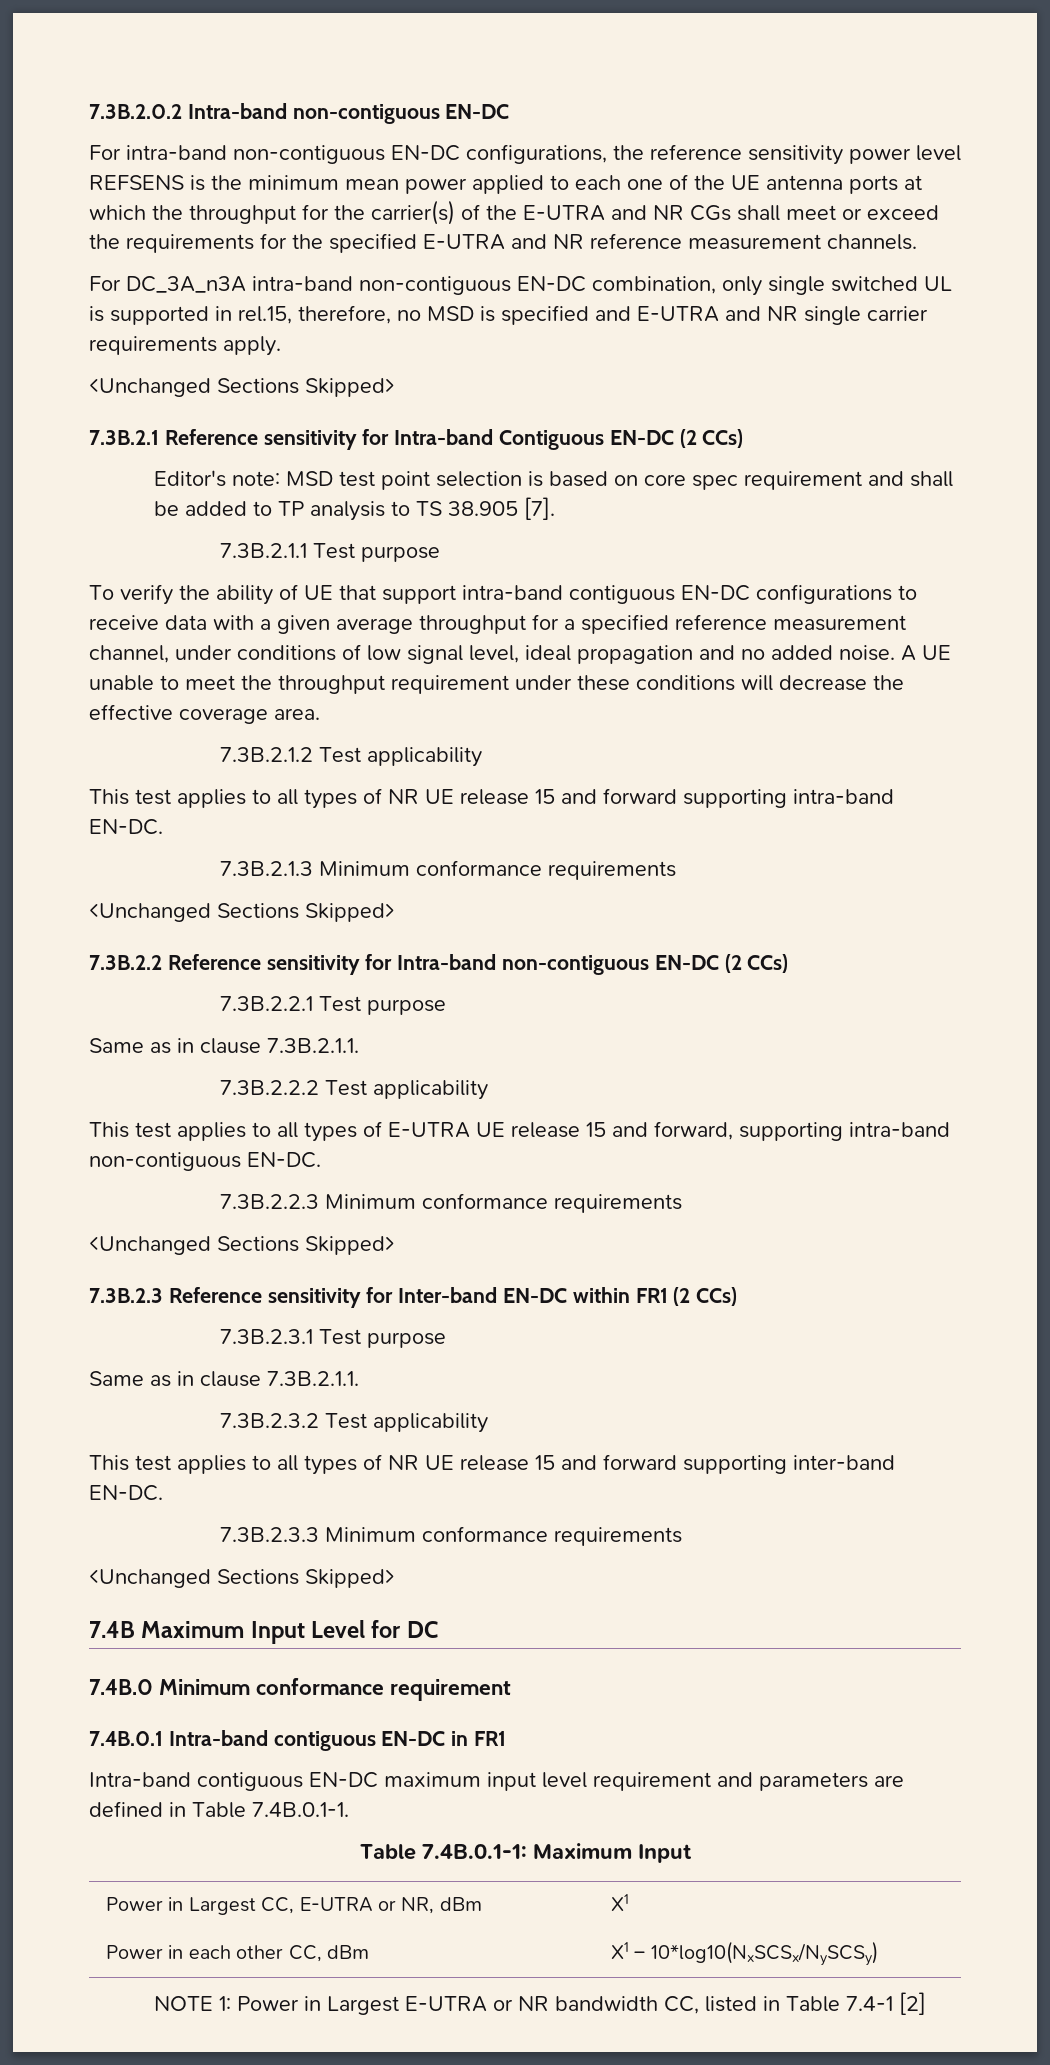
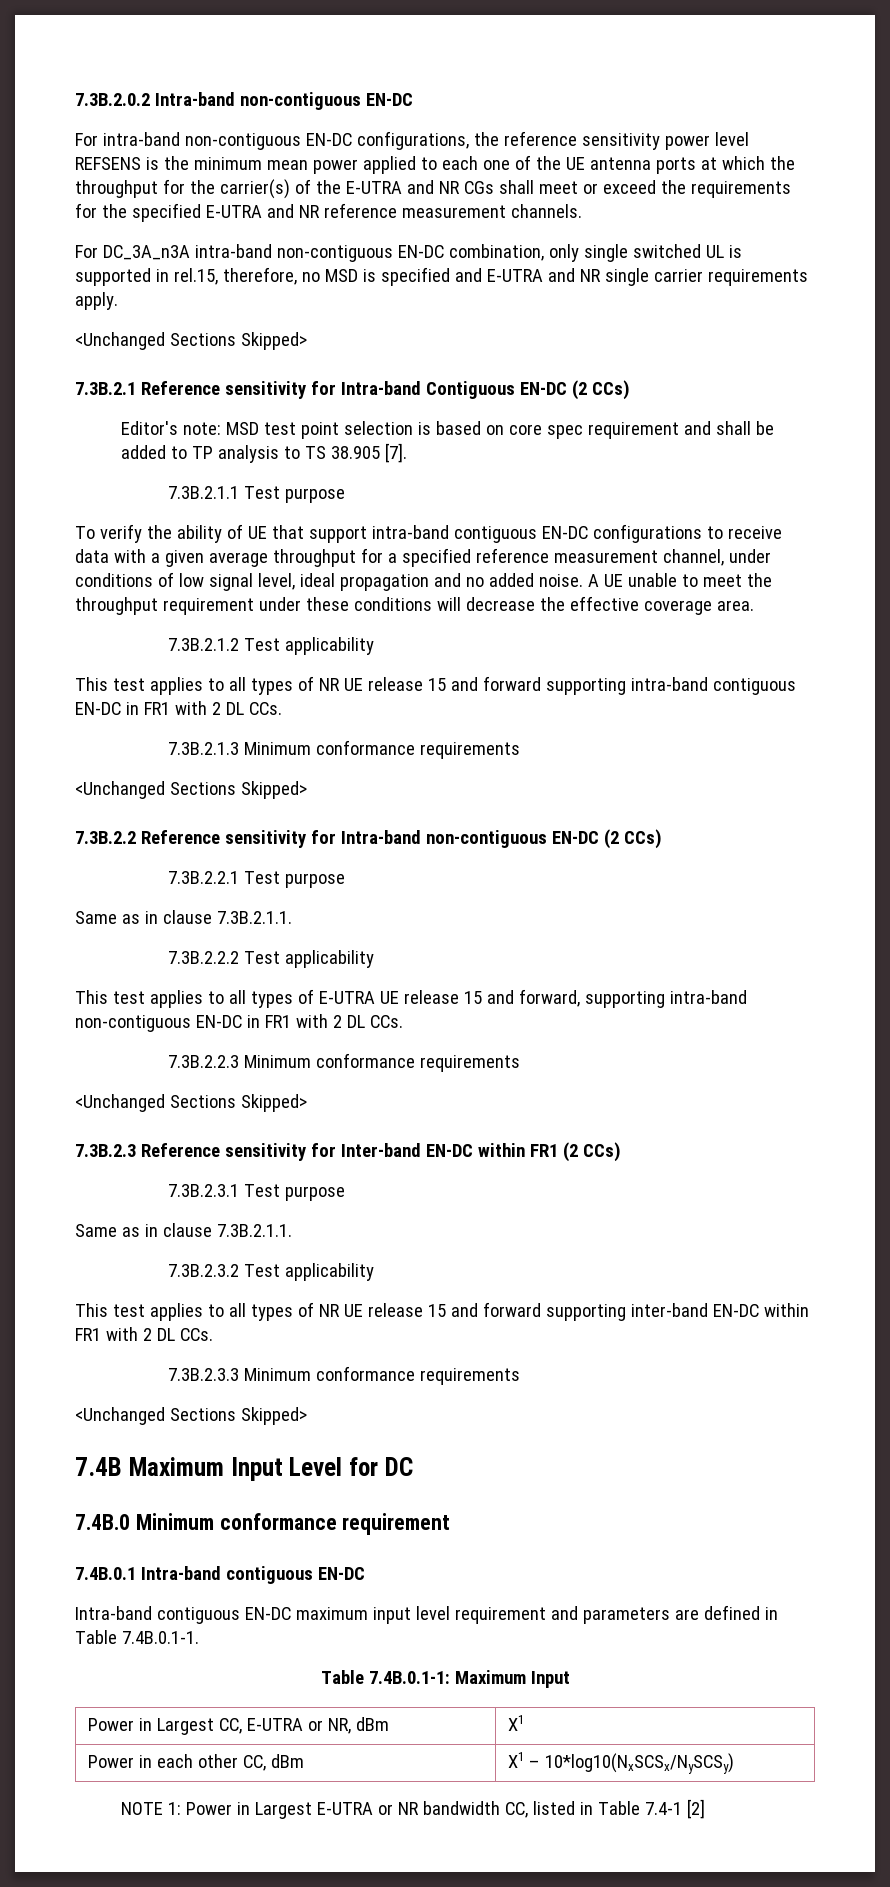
[89,819,163,835] EN-DC. -> [712,678,796,695] [75,701,282,715] contiguous EN-DC in FR1 with 2 DL CCs.
[247,1152,321,1168] EN-DC. -> [195,1014,403,1028] EN-DC in FR1 with 2 DL CCs.
[89,1485,163,1501] EN-DC. -> [712,1303,809,1317] [75,1327,213,1341] EN-DC within FR1 with 2 DL CCs.
[451,1731,507,1746] in FR1 -> (365, 1573) none

